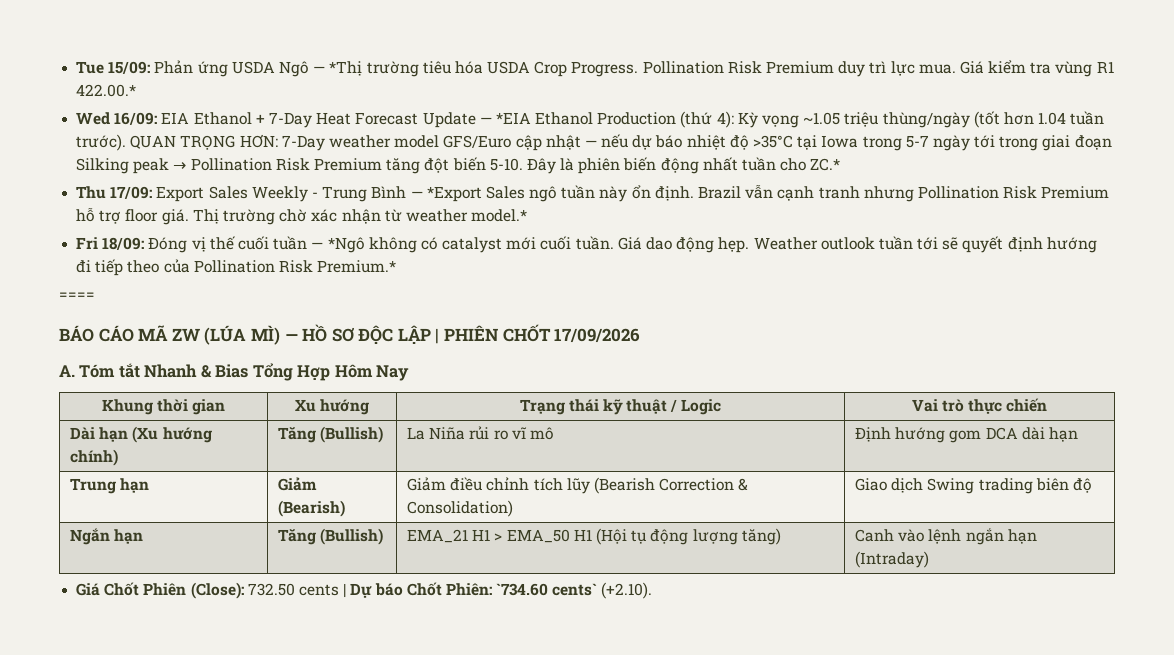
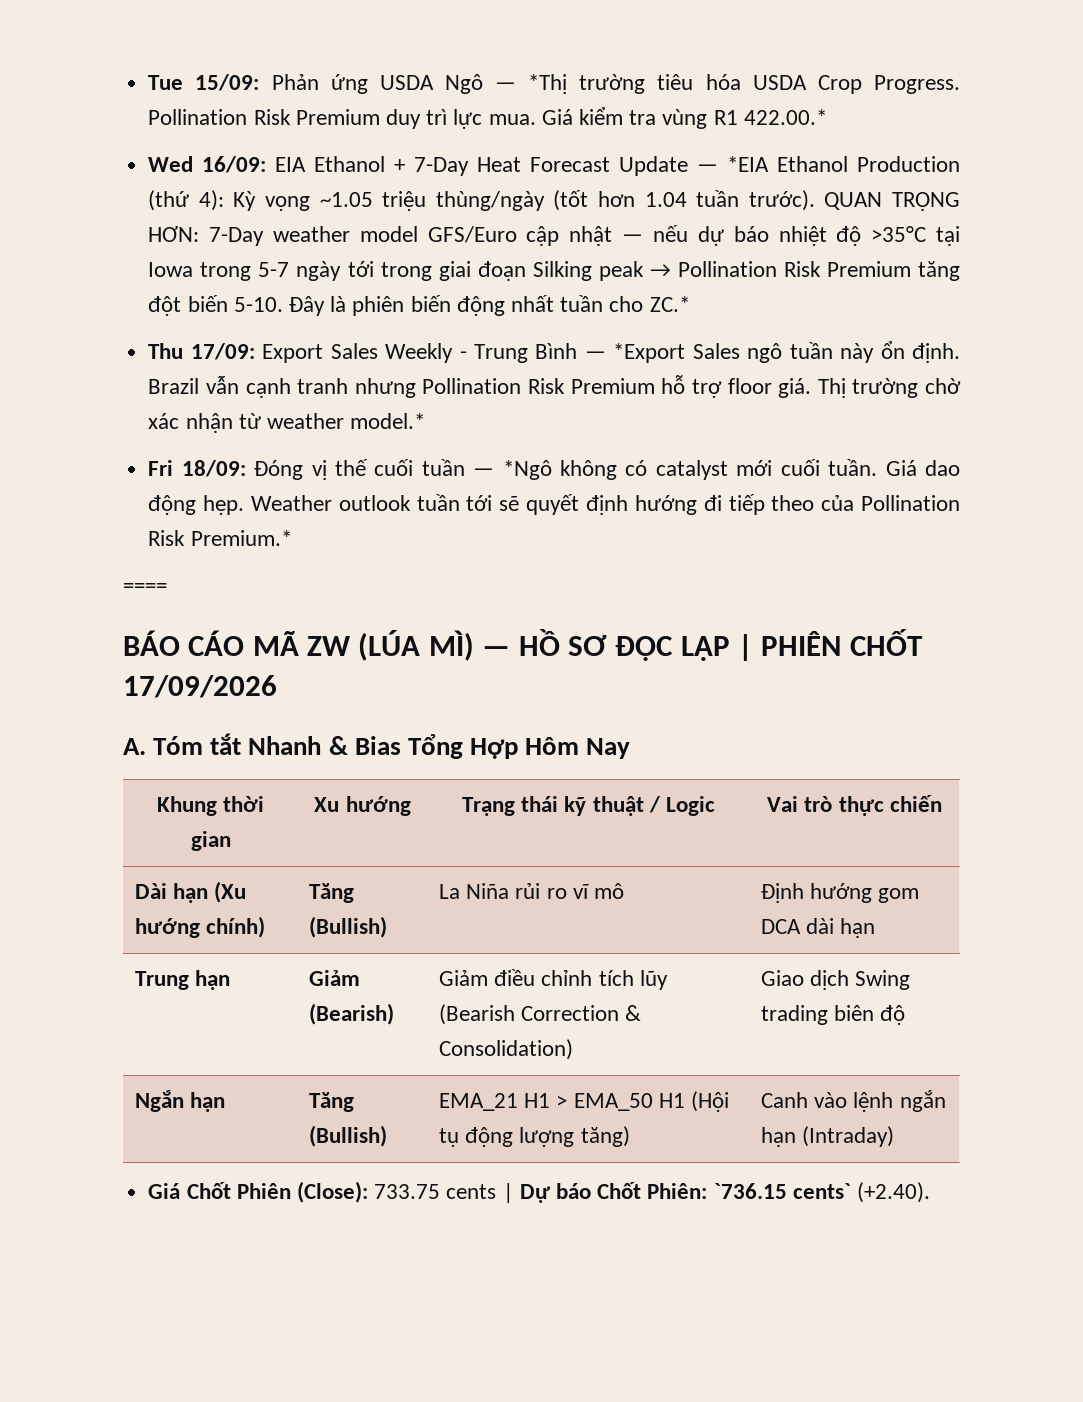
[247,583,295,596] 732.50 -> [374,1184,441,1199] 733.75
[496,582,653,599] `734.60 cents` (+2.10). -> [713,1182,931,1203] `736.15 cents` (+2.40).

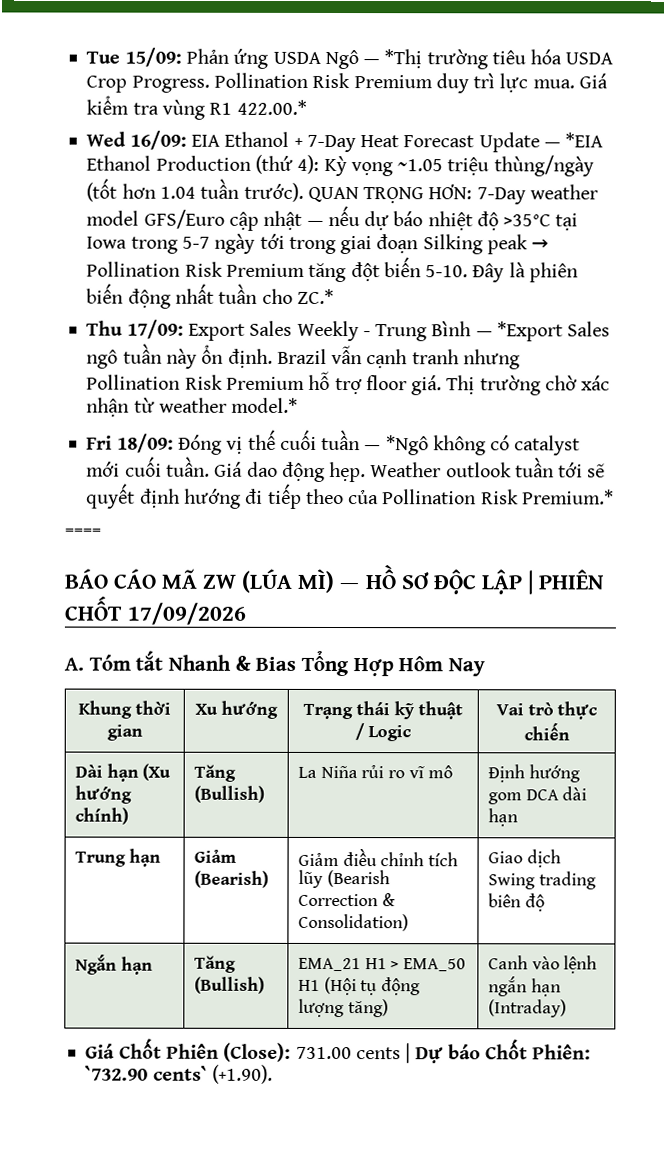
[374,1184,441,1199] 733.75 -> [295,1046,352,1060] 731.00
[713,1182,931,1203] `736.15 cents` (+2.40). -> [84,1064,273,1084] `732.90 cents` (+1.90).

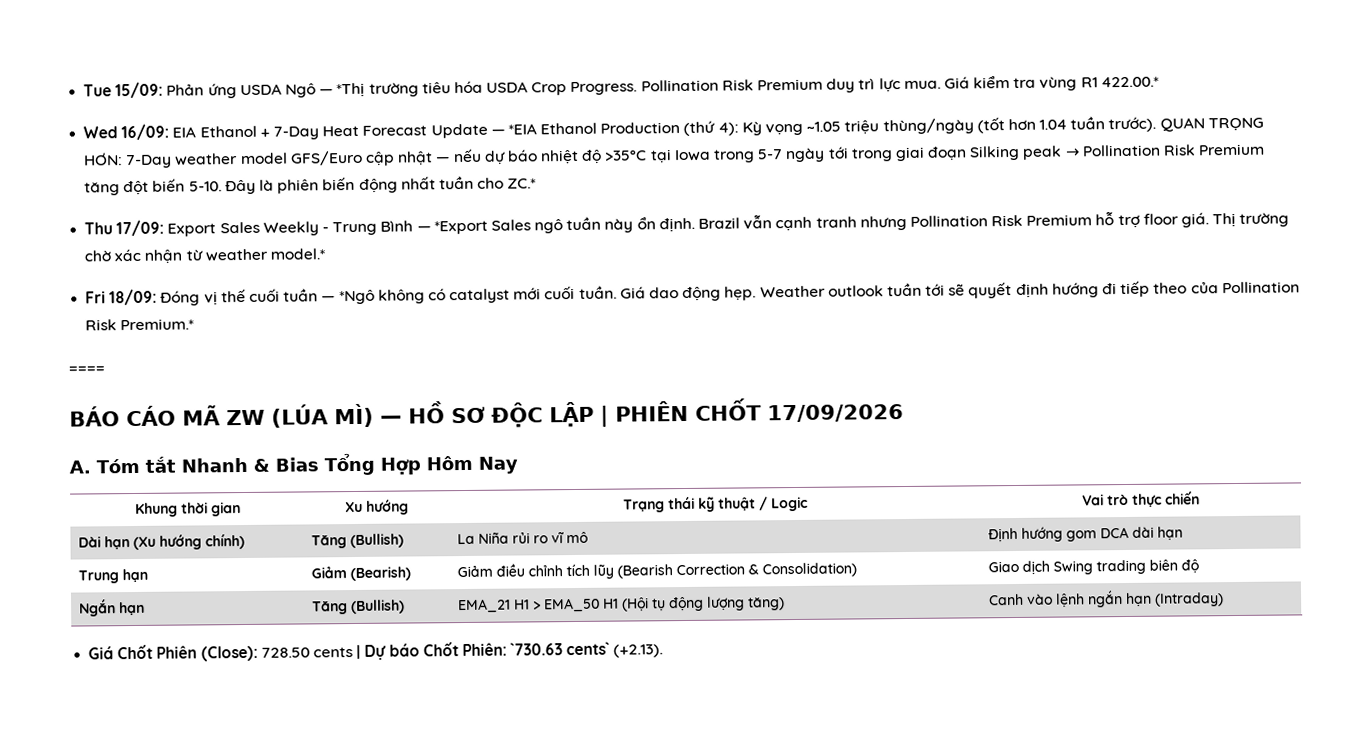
[295,1046,352,1060] 731.00 -> [260,647,310,658] 728.50
[84,1064,273,1084] `732.90 cents` (+1.90). -> [510,641,664,658] `730.63 cents` (+2.13).

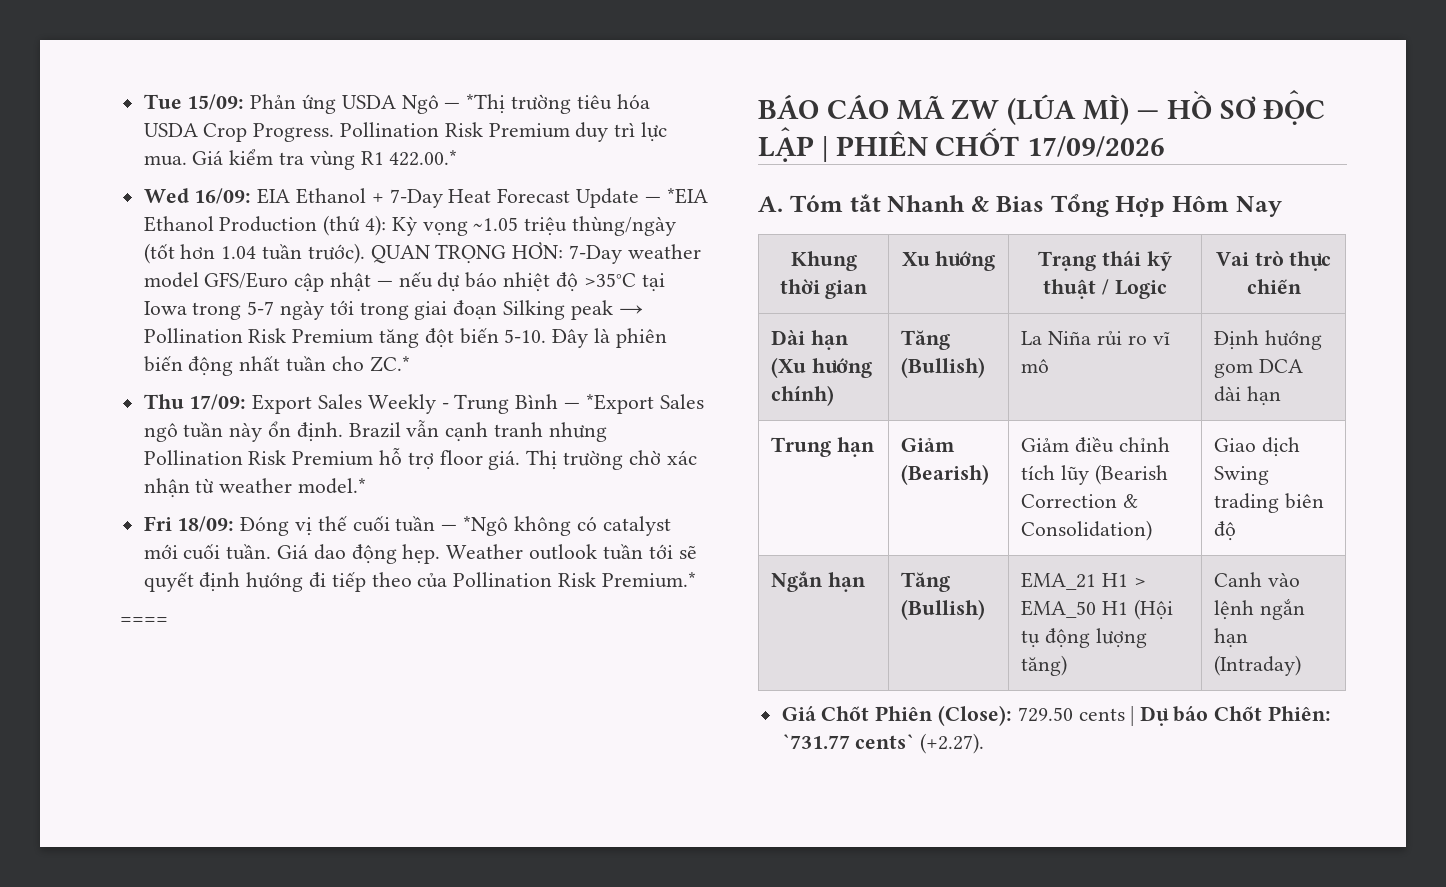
[260,647,310,658] 728.50 -> [1017,707,1073,722] 729.50
[510,641,664,658] `730.63 cents` (+2.13). -> [781,733,985,754] `731.77 cents` (+2.27).

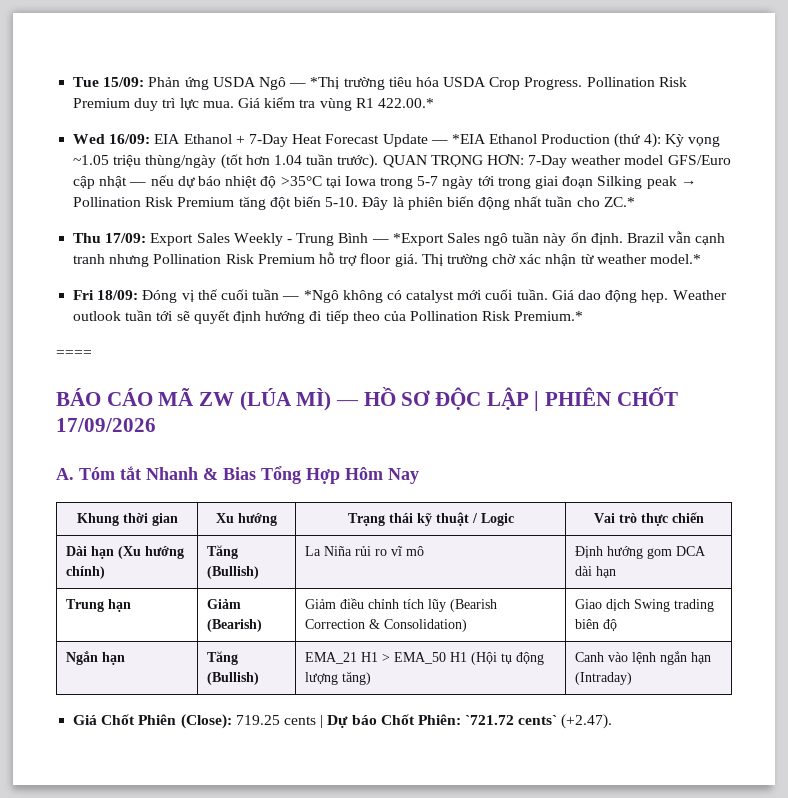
[1017,707,1073,722] 729.50 -> [235,715,280,725] 719.25
[781,733,985,754] `731.77 cents` (+2.27). -> [465,714,613,729] `721.72 cents` (+2.47).

